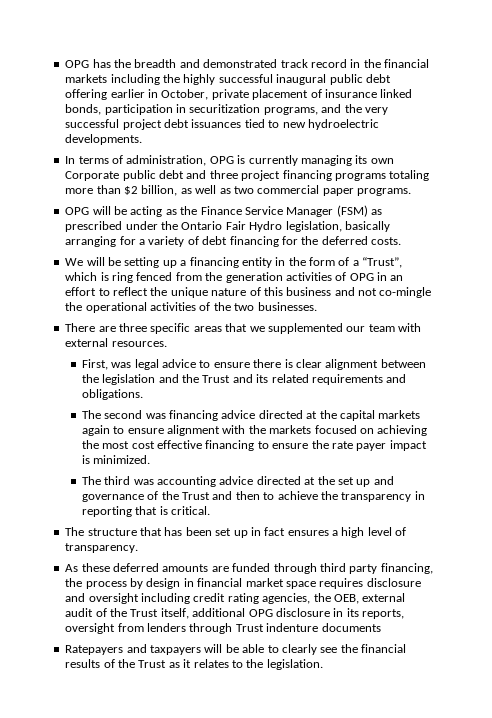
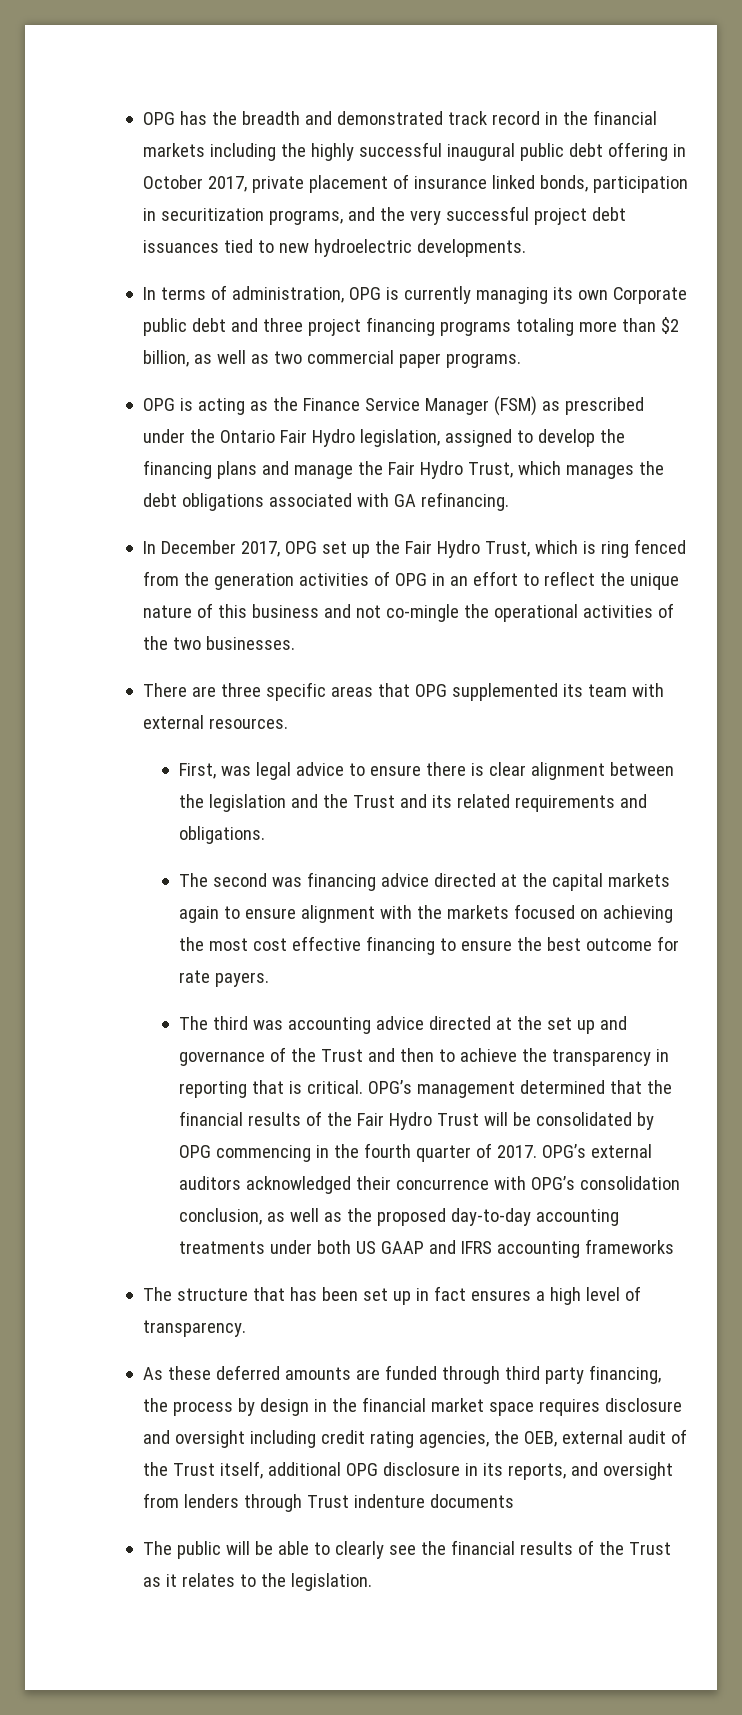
[110,89,209,100] earlier in October, -> [673,144,687,157] [143,175,248,192] in October 2017,
[92,206,128,215] will be -> [180,398,194,411] is
[344,221,390,232] [65,236,402,247] [65,257,403,268] basically arranging for a variety of debt financing for the deferred costs. // We will be setting up a financing entity in the form of a “Trust”, -> [445,429,626,447] [143,460,665,479] [143,492,510,511] [143,540,531,558] assigned to develop the financing plans and manage the Fair Hydro Trust, which manages the debt obligations associated with GA refinancing. // In December 2017, OPG set up the Fair Hydro Trust,
[249,323,366,334] we supplemented our -> [415,683,584,701] OPG supplemented its
[331,440,427,451] [81,455,151,464] rate payer impact is minimized. -> [546,936,679,951] [178,970,269,987] best outcome for rate payers.
(211, 510) none -> [367,1080,672,1098] [178,1111,654,1130] [178,1143,652,1162] [178,1176,680,1194] [178,1208,619,1226] [178,1239,674,1258] OPG’s management determined that the financial results of the Fair Hydro Trust will be consolidated by OPG commencing in the fourth quarter of 2017. OPG’s external auditors acknowledged their concurrence with OPG’s consolidation conclusion, as well as the proposed day-to-day accounting treatments under both US GAAP and IFRS accounting frameworks
(194, 582) none -> [332,1398,358,1412] the
(405, 614) none -> [571,1462,599,1476] and
[65,644,202,655] Ratepayers and taxpayers -> [143,1541,222,1559] The public

